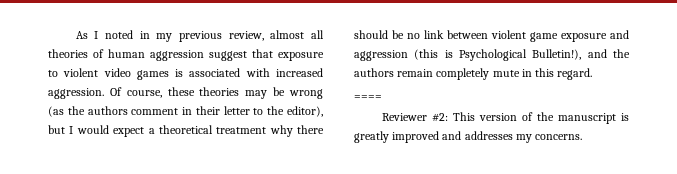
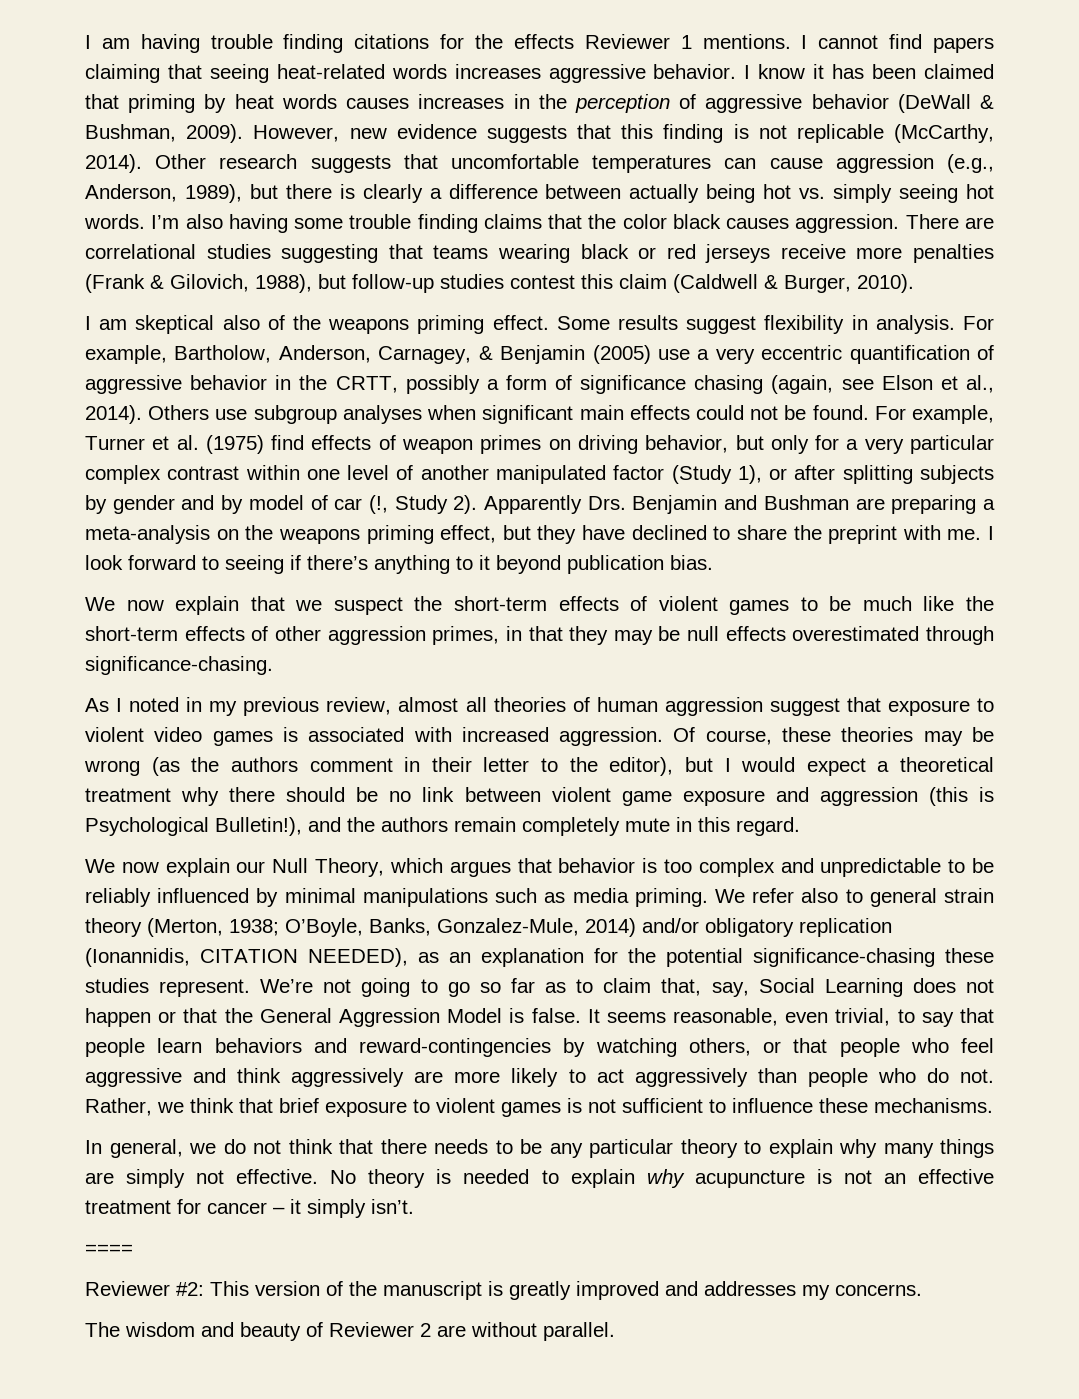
(75, 35) none -> [85,34,995,53] [85,64,994,83] [85,94,994,113] [85,124,994,143] [85,154,995,173] [85,184,994,203] [84,214,994,233] [85,244,995,263] [85,274,914,293] [85,315,995,334] [85,345,994,364] [85,375,994,394] [85,405,994,424] [85,435,994,454] [85,465,995,484] [85,495,996,514] [85,525,994,544] [85,555,713,574] [85,596,994,615] [85,626,994,645] [85,656,273,675] I am having trouble finding citations for the effects Reviewer 1 mentions. I cannot find papers claiming that seeing heat-related words increases aggressive behavior. I know it has been claimed that priming by heat words causes increases in the perception of aggressive behavior (DeWall & Bushman, 2009). However, new evidence suggests that this finding is not replicable (McCarthy, 2014). Other research suggests that uncomfortable temperatures can cause aggression (e.g., Anderson, 1989), but there is clearly a difference between actually being hot vs. simply seeing hot words. I’m also having some trouble finding claims that the color black causes aggression. There are correlational studies suggesting that teams wearing black or red jerseys receive more penalties (Frank & Gilovich, 1988), but follow-up studies contest this claim (Caldwell & Burger, 2010). // I am skeptical also of the weapons priming effect. Some results suggest flexibility in analysis. For example, Bartholow, Anderson, Carnagey, & Benjamin (2005) use a very eccentric quantification of aggressive behavior in the CRTT, possibly a form of significance chasing (again, see Elson et al., 2014). Others use subgroup analyses when significant main effects could not be found. For example, Turner et al. (1975) find effects of weapon primes on driving behavior, but only for a very particular complex contrast within one level of another manipulated factor (Study 1), or after splitting subjects by gender and by model of car (!, Study 2). Apparently Drs. Benjamin and Bushman are preparing a meta-analysis on the weapons priming effect, but they have declined to share the preprint with me. I look forward to seeing if there’s anything to it beyond publication bias. // We now explain that we suspect the short-term effects of violent games to be much like the short-term effects of other aggression primes, in that they may be null effects overestimated through significance-chasing. //
(593, 74) none -> [85,858,994,877] [85,888,994,907] [85,918,892,937] [85,948,994,967] [85,978,995,997] [85,1008,994,1027] [85,1038,994,1057] [85,1068,994,1087] [85,1098,993,1117] [85,1139,994,1158] [85,1169,995,1188] [85,1199,414,1218] // We now explain our Null Theory, which argues that behavior is too complex and unpredictable to be reliably influenced by minimal manipulations such as media priming. We refer also to general strain theory (Merton, 1938; O’Boyle, Banks, Gonzalez-Mule, 2014) and/or obligatory replication (Ionannidis, CITATION NEEDED), as an explanation for the potential significance-chasing these studies represent. We’re not going to go so far as to claim that, say, Social Learning does not happen or that the General Aggression Model is false. It seems reasonable, even trivial, to say that people learn behaviors and reward-contingencies by watching others, or that people who feel aggressive and think aggressively are more likely to act aggressively than people who do not. Rather, we think that brief exposure to violent games is not sufficient to influence these mechanisms. // In general, we do not think that there needs to be any particular theory to explain why many things are simply not effective. No theory is needed to explain why acupuncture is not an effective treatment for cancer – it simply isn’t.
(583, 137) none -> [85,1322,615,1341] // The wisdom and beauty of Reviewer 2 are without parallel.

